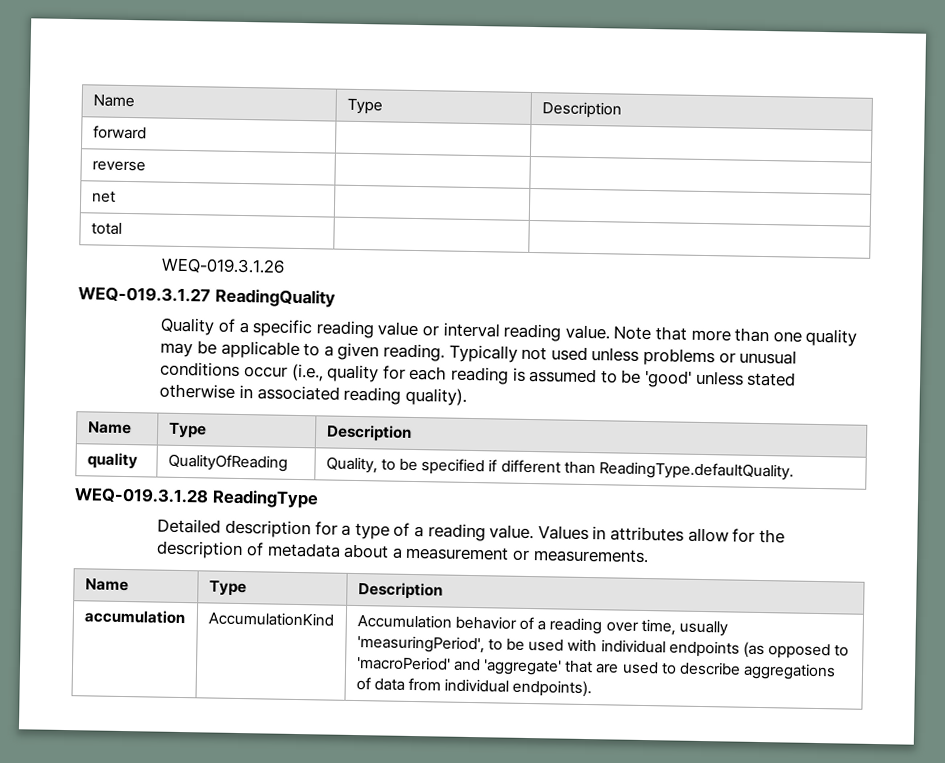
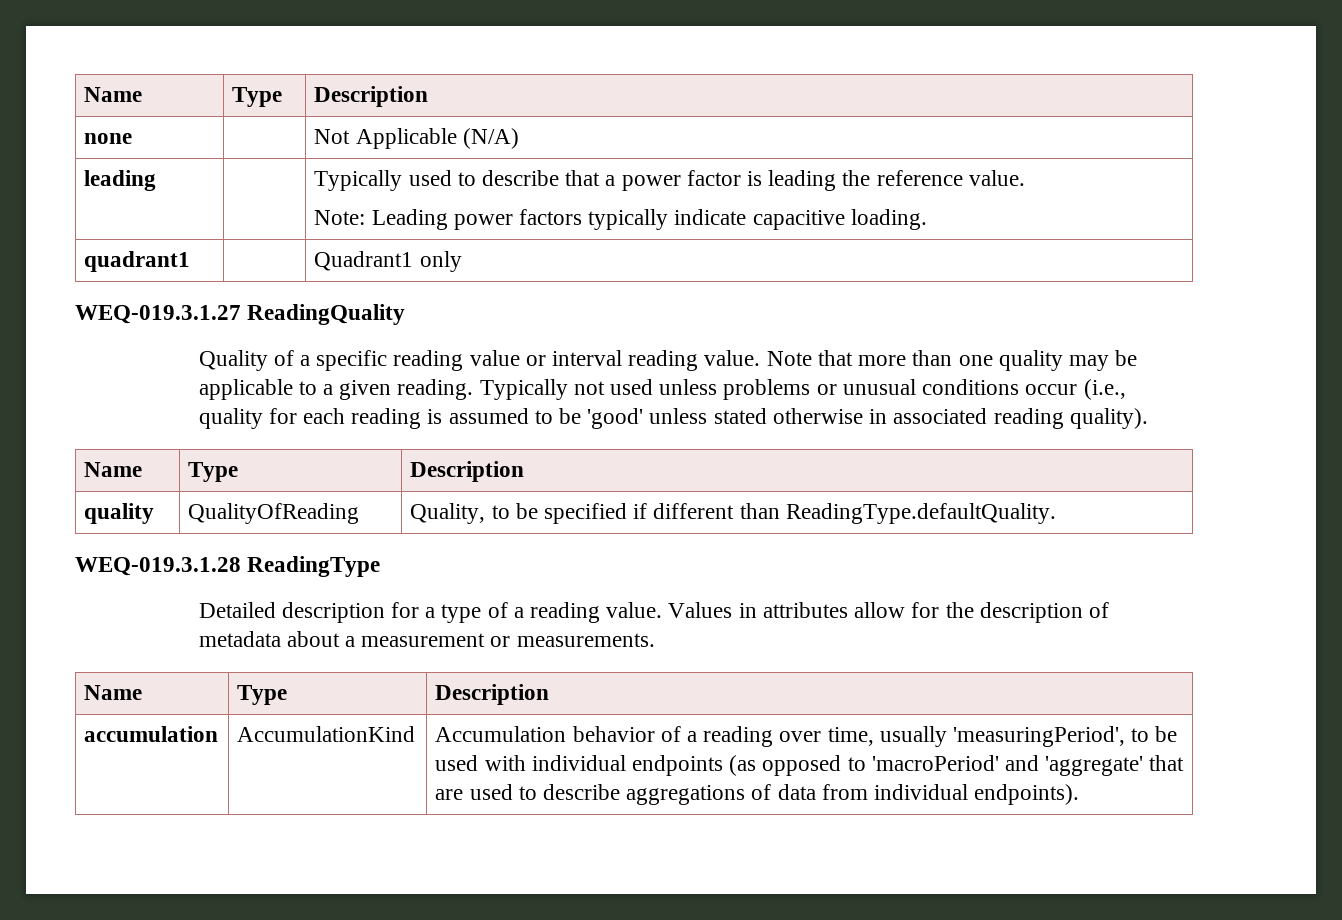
[92,94,135,108] [346,98,383,115] [541,101,622,119] [92,125,147,140] [91,160,146,172] [91,190,116,203] [90,222,122,235] [161,257,286,275] Name | Type | Description // forward | | // reverse | | // net | | // total | | // WEQ-019.3.1.26 -> [84,87,143,102] [232,87,283,107] [314,86,429,107] [84,133,133,144] [314,128,519,149] [84,170,157,191] [314,170,1025,191] [314,209,927,230] [84,251,191,272] [314,251,462,272] Name | Type | Description // none | | Not Applicable (N/A) // leading | | Typically used to describe that a power factor is leading the reference value. // Note: Leading power factors typically indicate capacitive loading. // quadrant1 | | Quadrant1 only

